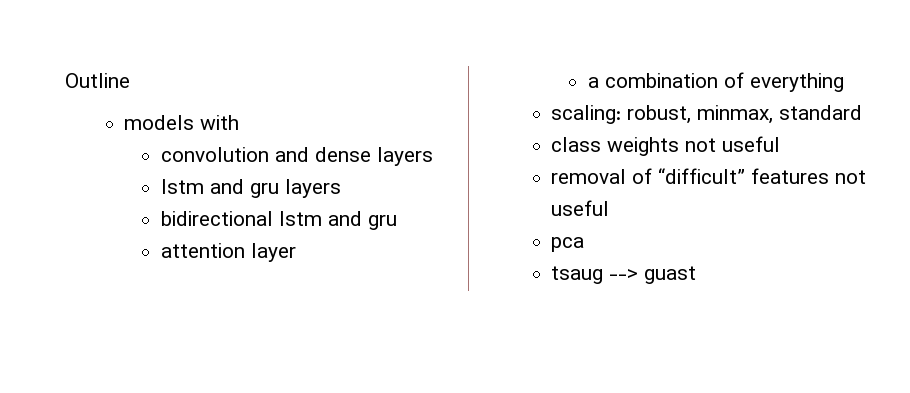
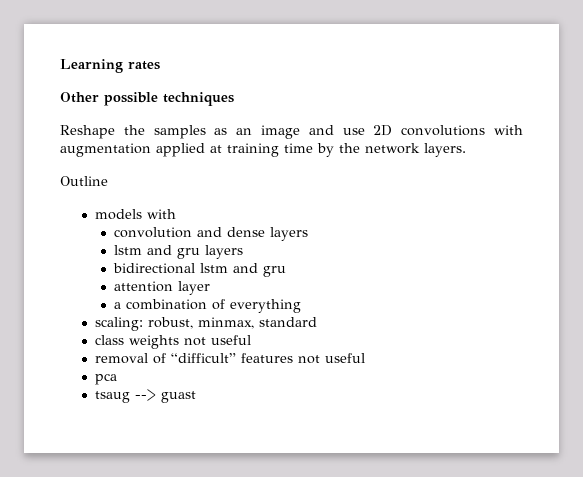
(65, 80) none -> [60,59,160,73] [60,92,234,106] [60,125,524,139] [60,143,466,157] Learning rates // Other possible techniques // Reshape the samples as an image and use 2D convolutions with augmentation applied at training time by the network layers. //

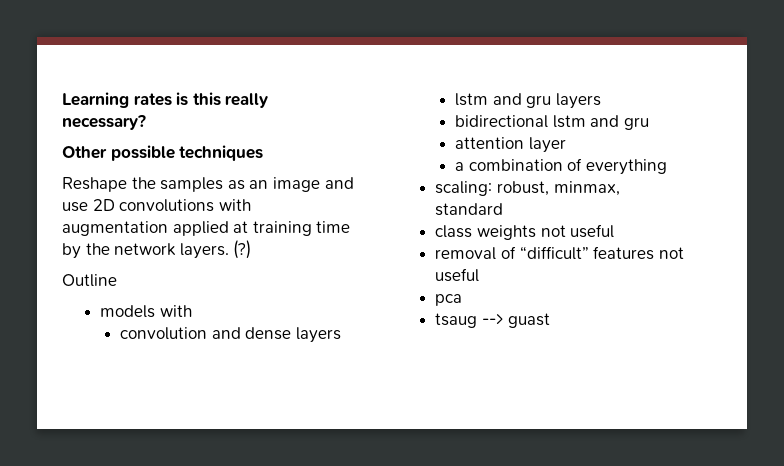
(160, 65) none -> [176,92,269,108] [62,114,146,130] is this really necessary?
(466, 150) none -> [233,240,252,259] (?)

